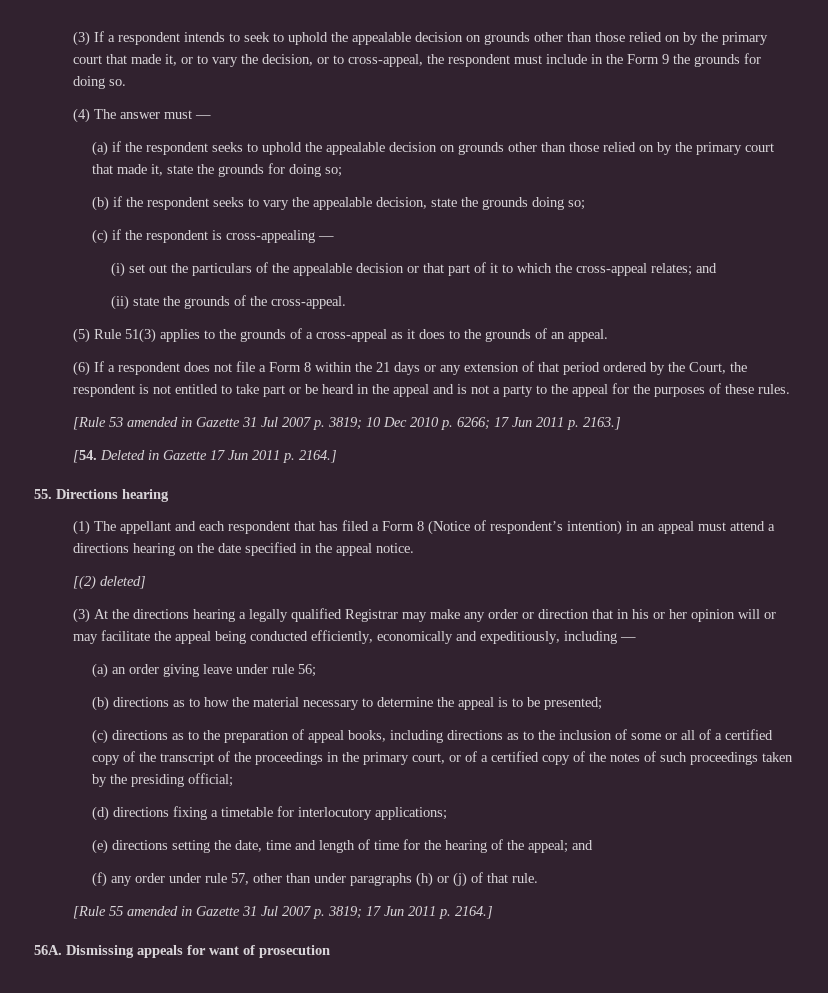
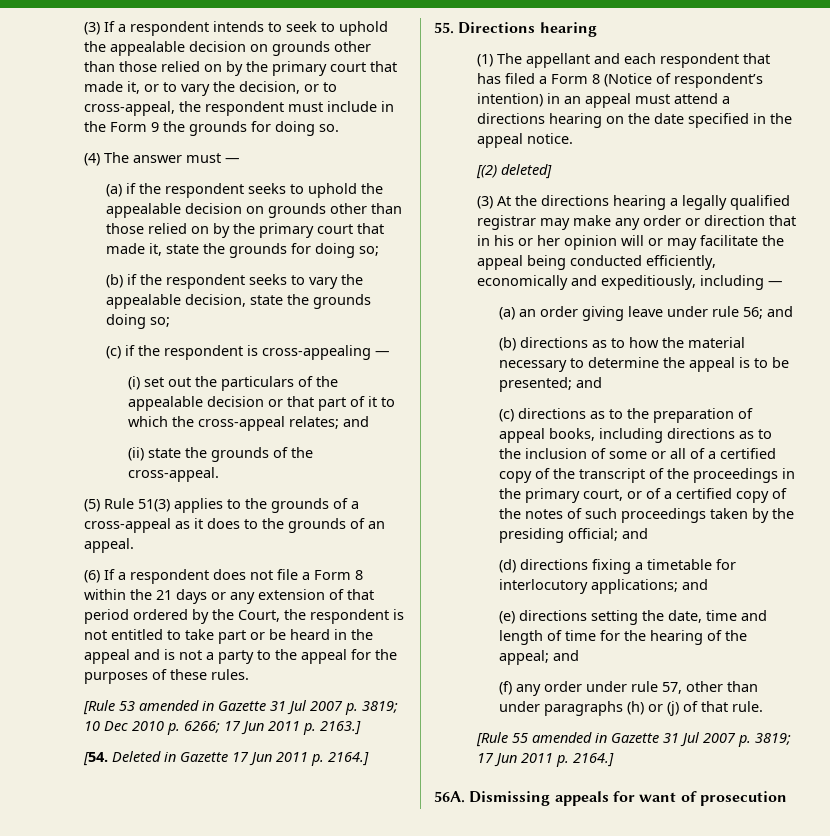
[344,609,398,622] Registrar -> [477,215,537,230] registrar
(316, 670) none -> [767,306,794,317] and
(602, 703) none -> [576,377,603,388] and
(233, 780) none -> [622,528,649,539] and
(447, 813) none -> [682,579,709,590] and

